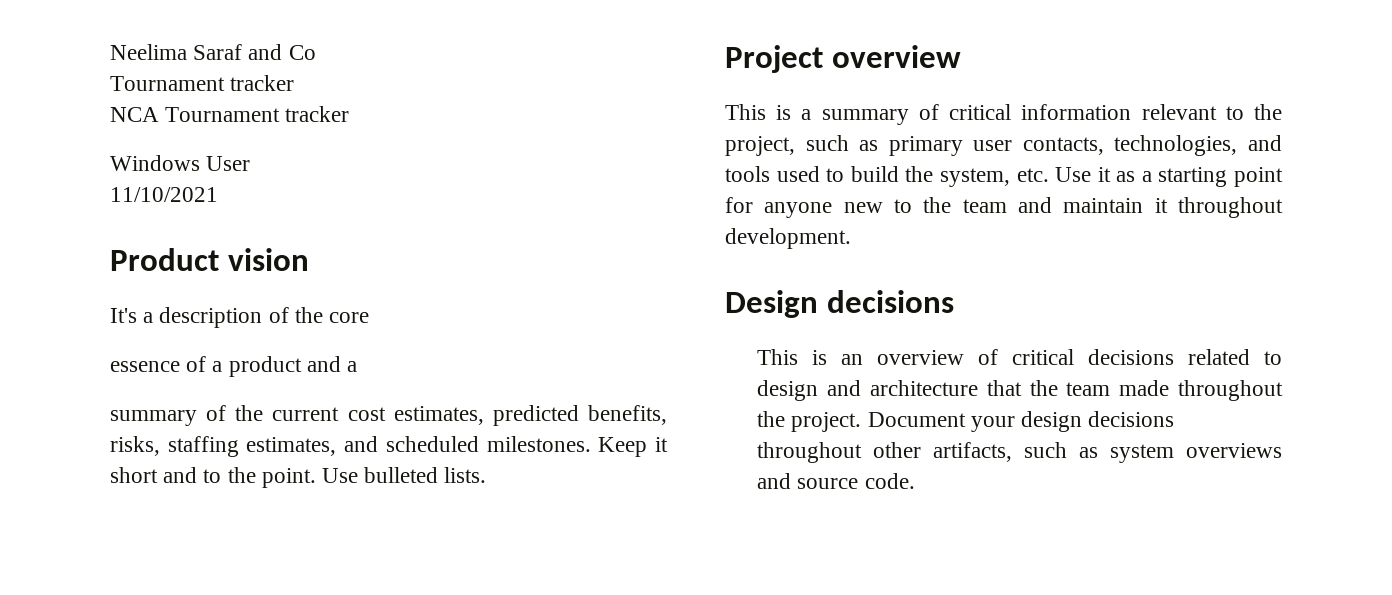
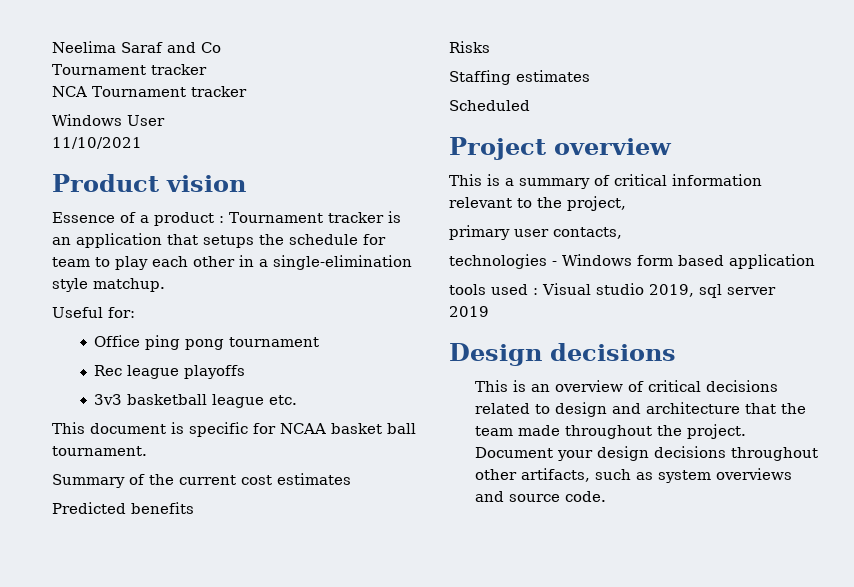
[110,307,370,328] [110,356,358,377] [110,405,667,426] [110,436,668,457] [110,467,487,488] It's a description of the core // essence of a product and a // summary of the current cost estimates, predicted benefits, risks, staffing estimates, and scheduled milestones. Keep it short and to the point. Use bulleted lists. -> [52,211,401,226] [52,233,386,248] [52,255,412,270] [52,278,165,292] [52,307,135,318] [94,335,320,350] [94,365,246,379] [94,394,298,408] [52,422,416,437] [52,446,147,456] [52,473,351,488] [52,502,194,514] [449,41,490,53] [449,70,590,85] [449,100,530,111] Essence of a product : Tournament tracker is an application that setups the schedule for team to play each other in a single-elimination style matchup. // Useful for: // Office ping pong tournament // Rec league playoffs // 3v3 basketball league etc. // This document is specific for NCAA basket ball tournament. // Summary of the current cost estimates // Predicted benefits // Risks // Staffing estimates // Scheduled
[805,135,879,151] such as -> (626, 203) //
[1114,135,1282,156] [725,166,1283,187] [725,197,1283,218] [725,228,851,249] technologies, and tools used to build the system, etc. Use it as a starting point for anyone new to the team and maintain it throughout development. -> [449,254,815,269] [449,283,776,298] [449,306,489,317] // technologies - Windows form based application // tools used : Visual studio 2019, sql server 2019

